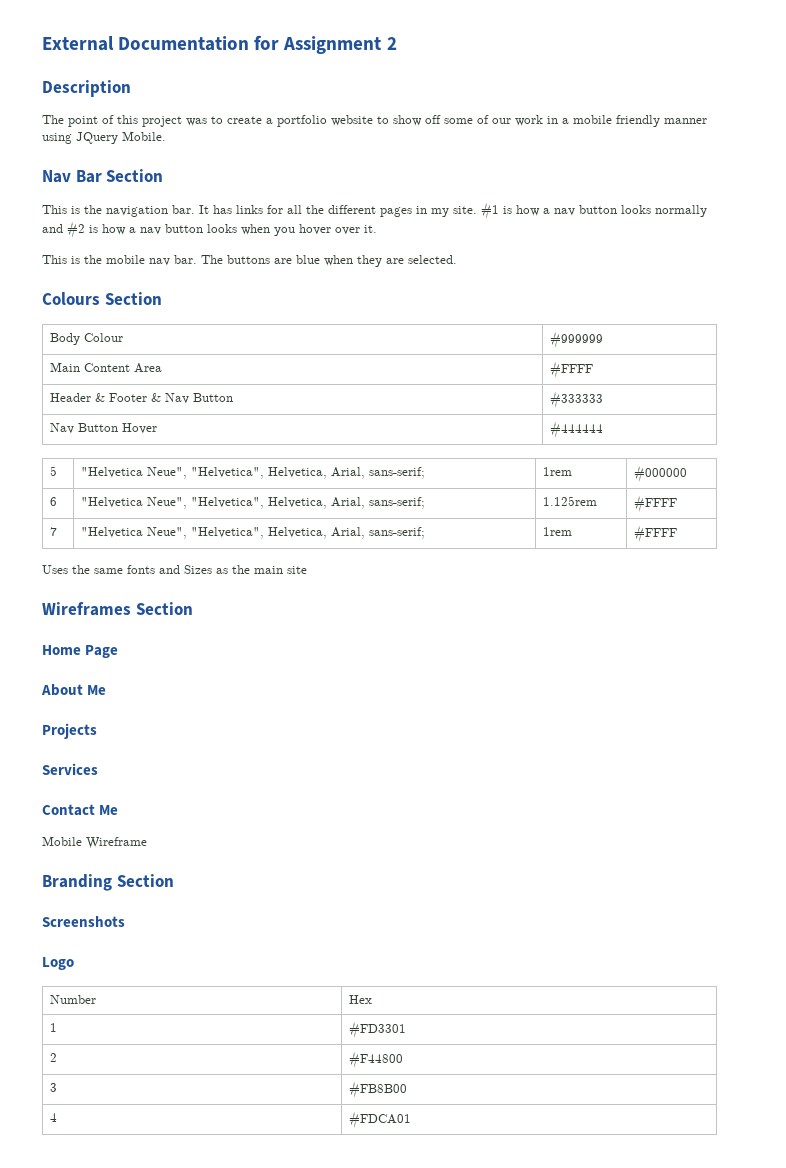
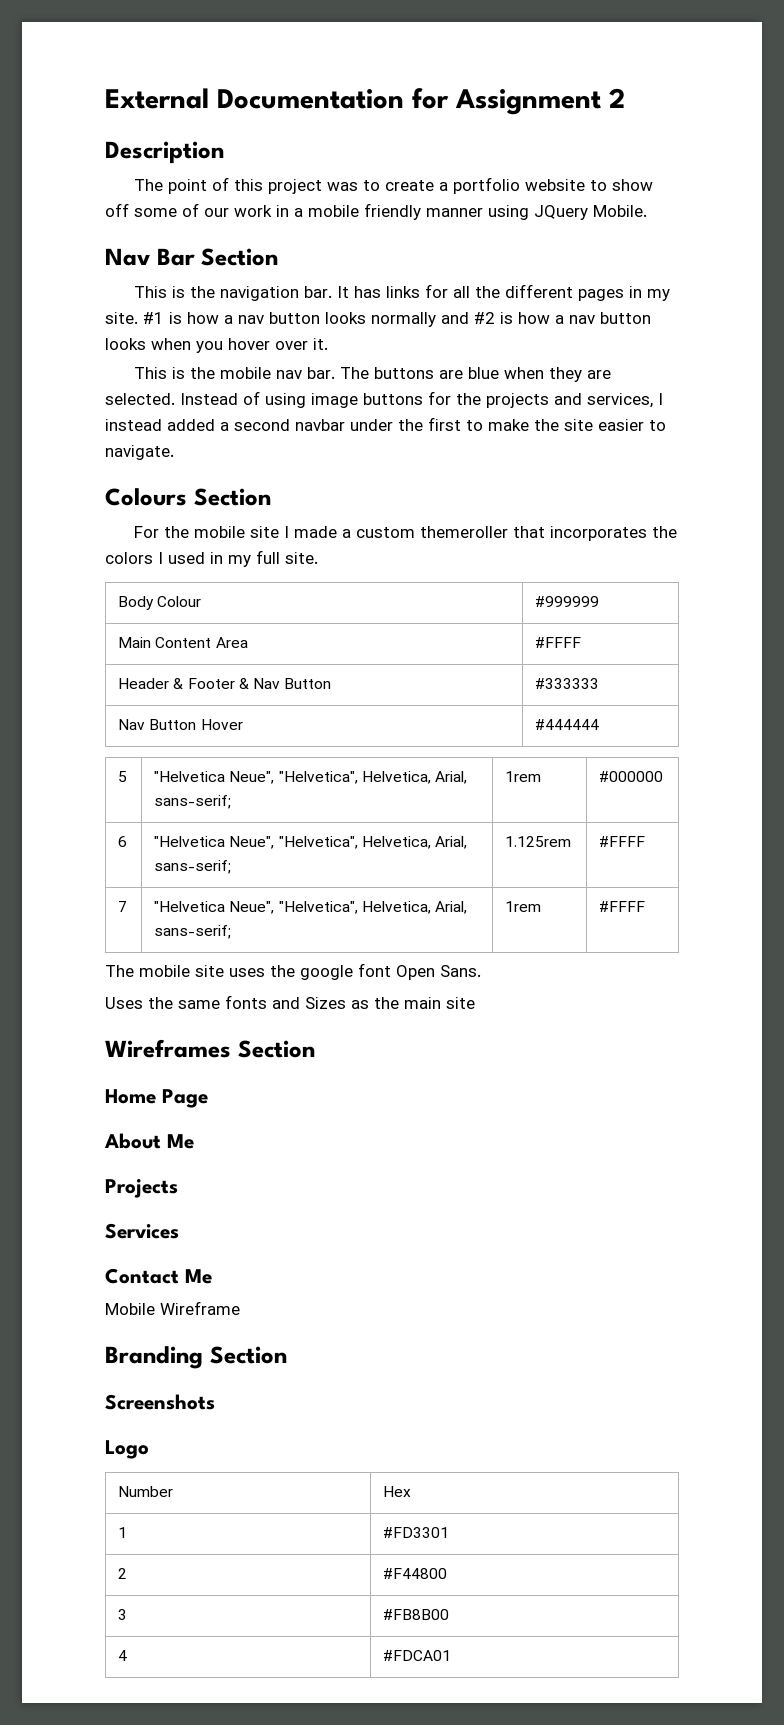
[42,292,162,305] // Colours Section -> [180,391,663,408] [105,417,666,431] [105,445,174,460] [105,488,271,506] [133,526,677,541] [105,550,318,567] Instead of using image buttons for the projects and services, I instead added a second navbar under the first to make the site easier to navigate. // Colours Section // For the mobile site I made a custom themeroller that incorporates the colors I used in my full site.
(678, 533) none -> [105,963,481,980] // The mobile site uses the google font Open Sans.

